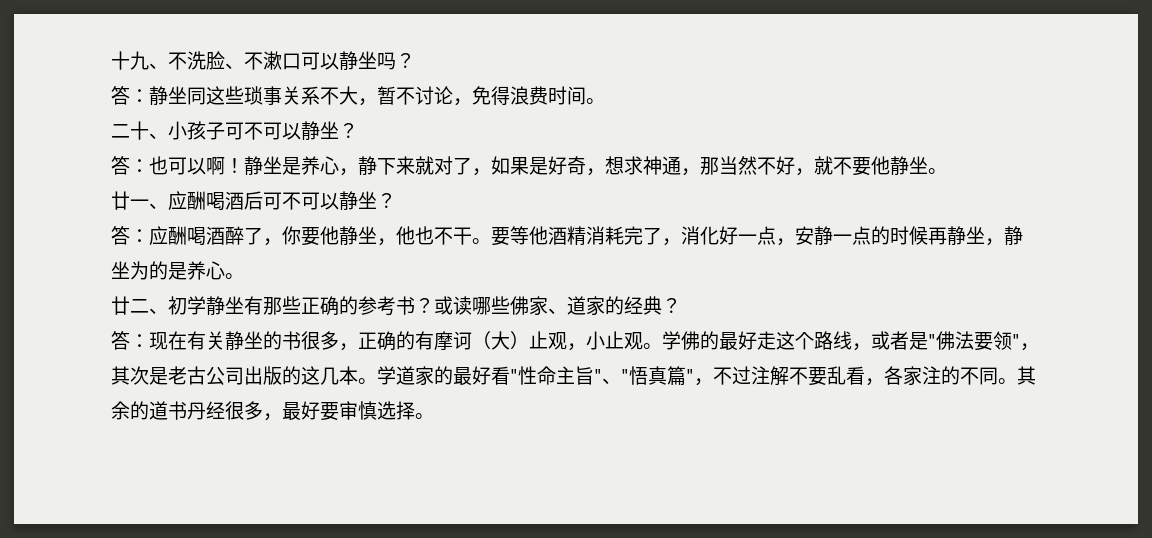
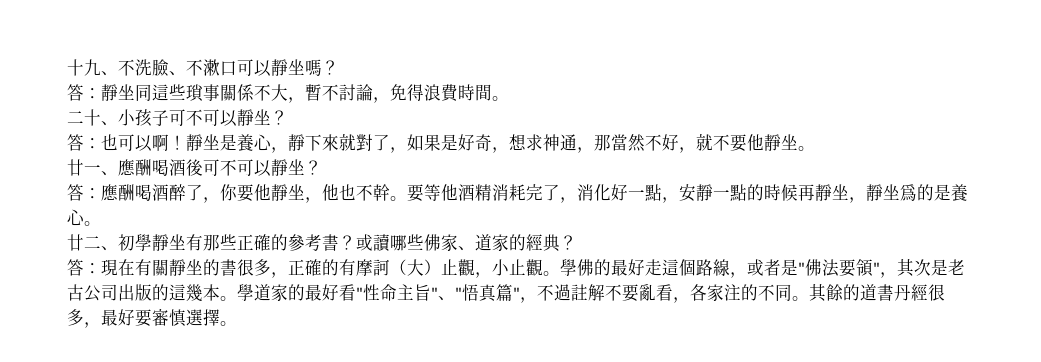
[206,51,225,70] 脸 -> [152,59,169,77] 臉
[339,51,415,70] [111,86,453,106] 静坐吗？ // 答：静坐同这些琐事关系不大，暂不讨论 -> [271,59,339,76] [67,84,373,103] 靜坐嗎？ // 答：靜坐同這些瑣事關係不大，暫不討論
[529,86,586,105] 费时间 -> [441,84,492,102] 費時間
[301,121,320,140] 静 -> [237,109,254,126] 靜
[244,156,453,176] 静坐是养心，静下来就对 -> [186,134,373,153] 靜坐是養心，靜下來就對
[719,156,738,175] 当 -> [611,134,628,151] 當
[890,156,909,175] 静 -> [764,134,781,151] 靜
[168,191,396,211] [111,226,168,245] 应酬喝酒后可不可以静坐？ // 答：应 -> [118,159,322,177] [67,184,118,201] 應酬喝酒後可不可以靜坐？ // 答：應
[339,226,358,245] 静 -> [271,184,288,201] 靜
[453,227,472,245] 干 -> [373,184,390,201] 幹
[757,226,1023,246] [111,261,206,280] 点，安静一点的时候再静坐，静坐为的是养 -> [645,184,968,203] 點，安靜一點的時候再靜坐，靜坐爲的是養
[187,296,225,315] 学静 -> [135,234,169,251] 學靜
[320,296,472,316] 确的参考书？或读 -> [254,234,391,252] 確的參考書？或讀
[624,296,643,314] 经 -> [526,234,543,251] 經
[149,331,681,351] 现在有关静坐的书很多，正确的有摩诃（大）止观，小止观。学 -> [101,259,577,278] 現在有關靜坐的書很多，正確的有摩訶（大）止觀，小止觀。學
[776,331,852,350] 这个路线 -> [662,259,730,276] 這個路線
[993,331,1012,350] 领 -> [856,259,873,277] 領
[301,366,396,385] 这几本。学 -> [169,284,254,302] 這幾本。學
[732,366,846,386] 过注解不要乱 -> [554,284,656,302] 過註解不要亂
[111,401,225,420] 余的道书丹经 -> [826,284,928,301] 餘的道書丹經
[339,401,415,420] 审慎选择 -> [152,308,220,327] 審慎選擇

